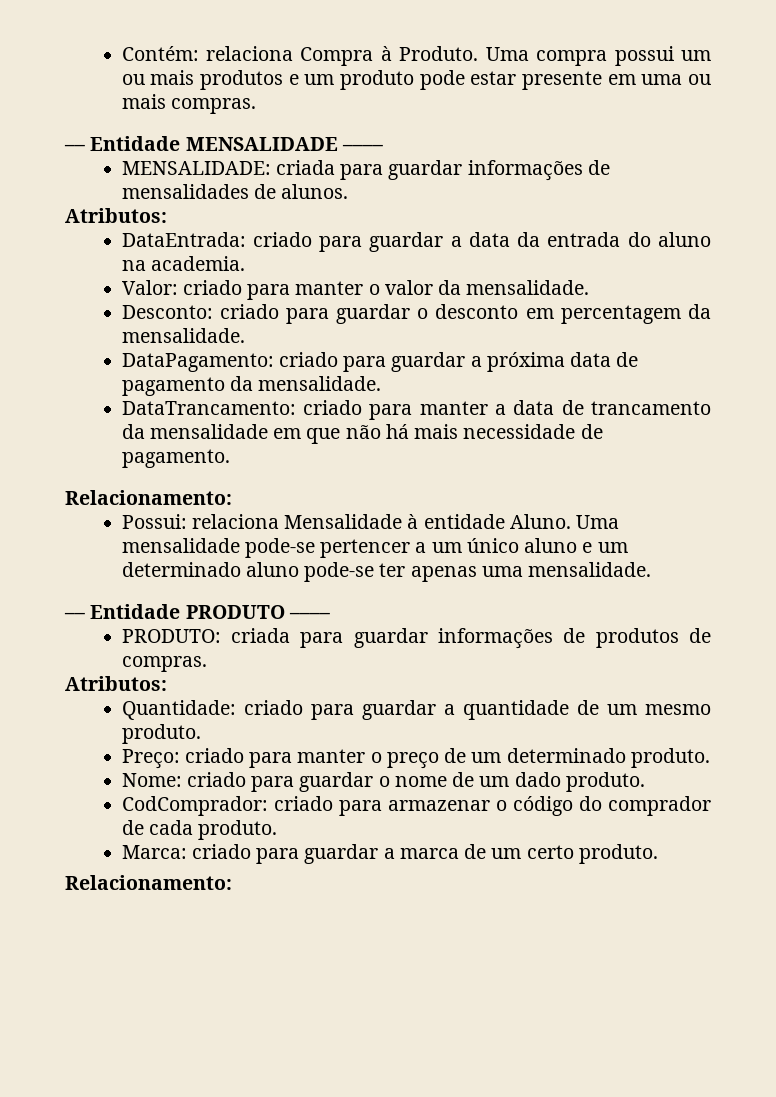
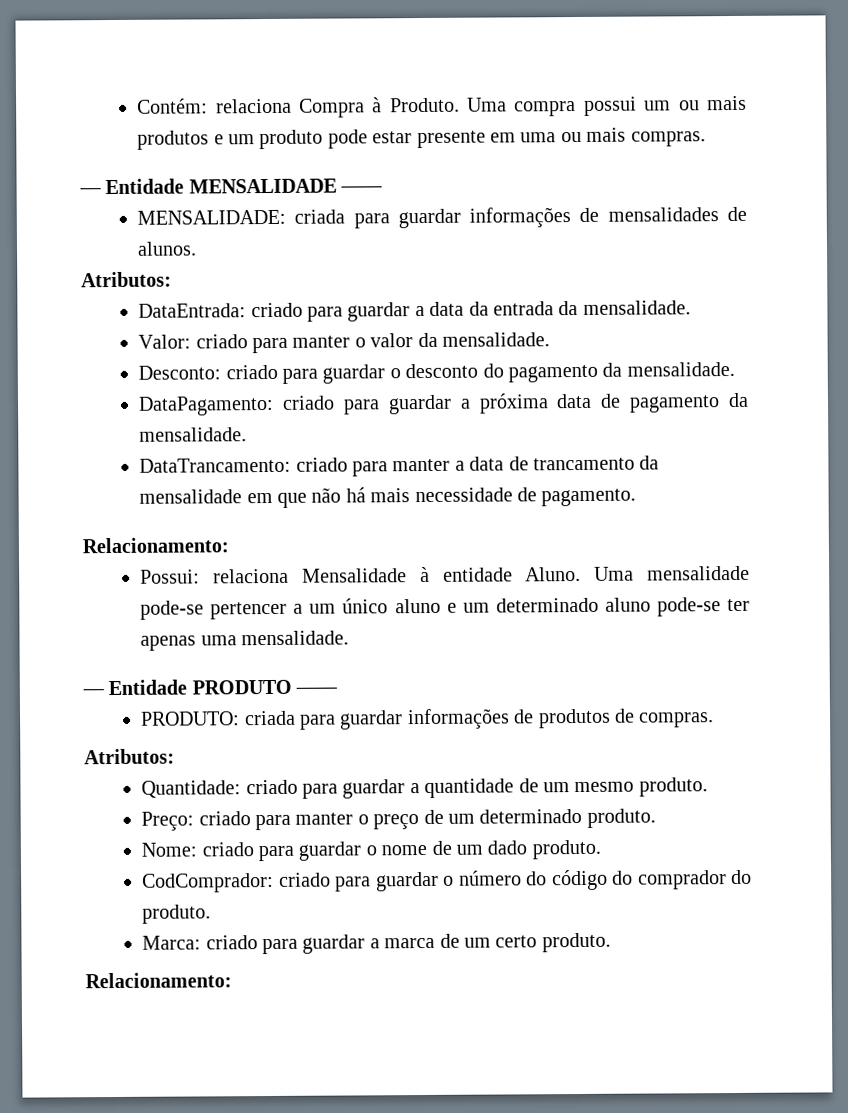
[627,232,711,247] [121,256,245,271] do aluno na academia. -> [558,300,691,316] da mensalidade.
[525,305,681,324] em percentagem -> [482,363,598,383] do pagamento
[387,800,507,811] armazenar o -> [375,870,548,892] guardar o número do
[121,820,193,835] de cada -> [731,869,752,885] do

